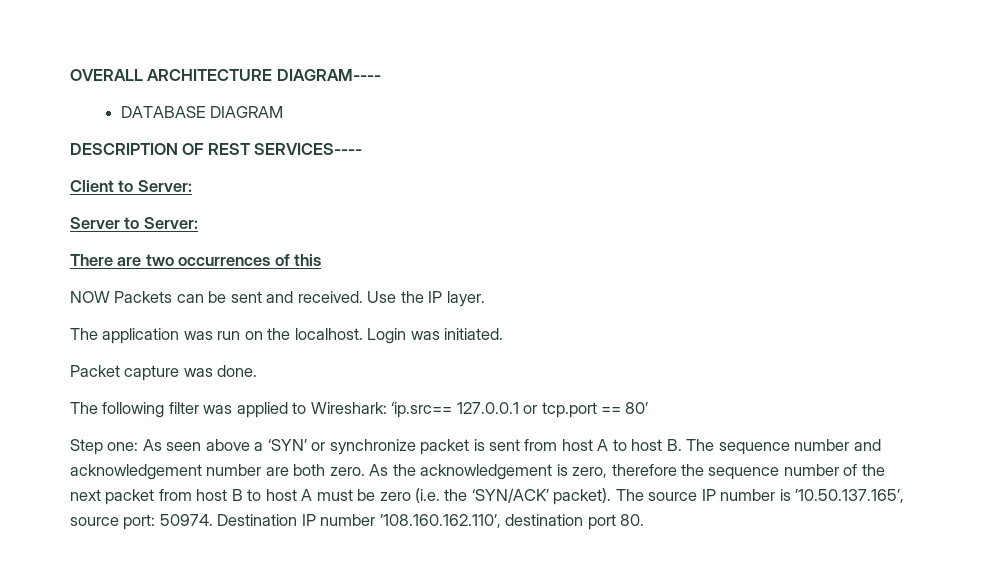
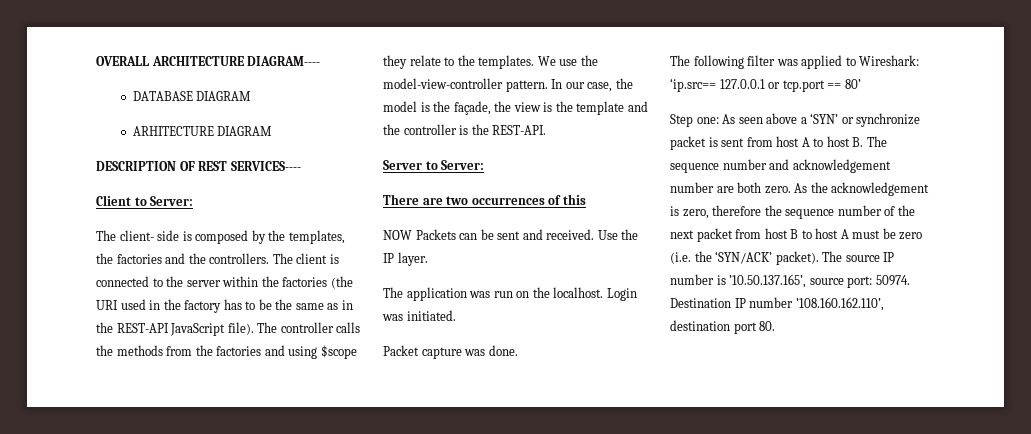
(284, 112) none -> [132,126,273,136] // ARHITECTURE DIAGRAM
(192, 186) none -> [96,230,345,244] [96,253,339,264] [96,276,353,289] [96,299,353,313] [96,322,361,336] [96,345,357,359] [383,55,598,69] [383,78,633,92] [383,101,648,115] [383,124,547,135] // The client- side is composed by the templates, the factories and the controllers. The client is connected to the server within the factories (the URI used in the factory has to be the same as in the REST-API JavaScript file). The controller calls the methods from the factories and using $scope they relate to the templates. We use the model-view-controller pattern. In our case, the model is the façade, the view is the template and the controller is the REST-API.

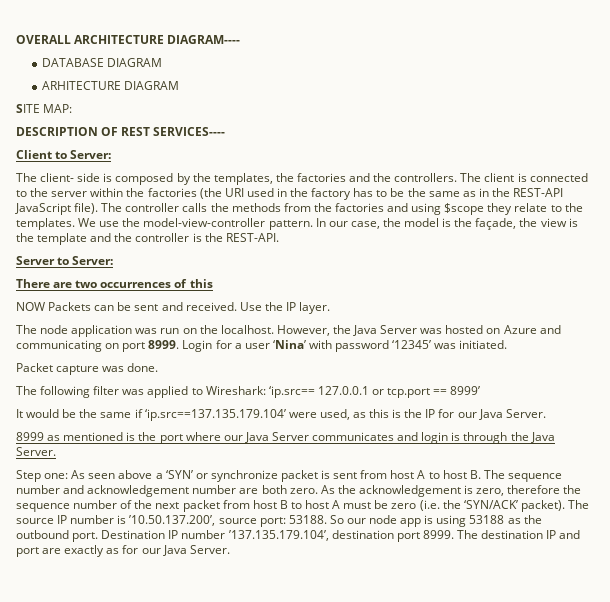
(273, 131) none -> [16,104,73,113] // SITE MAP:
(403, 292) none -> [40,325,69,334] node
[606,288,637,301] Login -> [276,325,561,336] [16,340,432,352] However, the Java Server was hosted on Azure and communicating on port 8999. Login for a user ‘Nina’ with password ‘12345’
[844,79,861,89] 80’ -> [450,386,481,395] [16,409,546,421] [16,432,555,444] [16,447,56,456] 8999’ // It would be the same if ‘ip.src==137.135.179.104’ were used, as this is the IP for our Java Server. // 8999 as mentioned is the port where our Java Server communicates and login is through the Java Server.
[729,274,807,288] ’10.50.137.165’, -> [129,515,216,526] ’10.50.137.200’,
[875,275,910,286] 50974. -> [288,515,542,527] [16,530,99,542] 53188. So our node app is using 53188 as the outbound port.
[795,297,884,311] ’108.160.162.110’, -> [228,530,329,541] ’137.135.179.104’,
[759,321,776,331] 80. -> [422,530,581,539] [16,545,230,557] 8999. The destination IP and port are exactly as for our Java Server.

